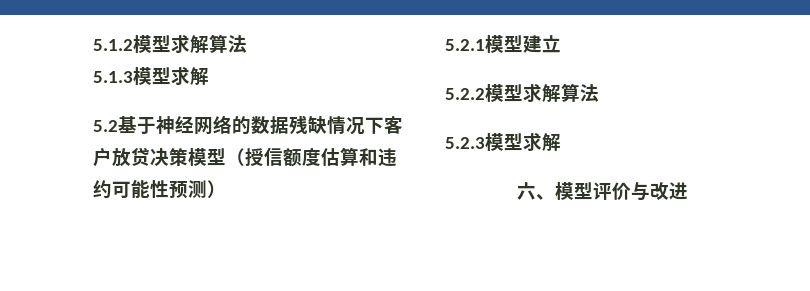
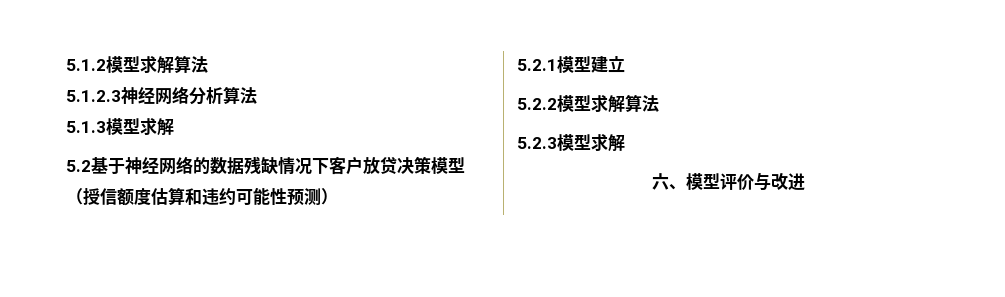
(247, 44) none -> [66,86,257,105] // 5.1.2.3神经网络分析算法

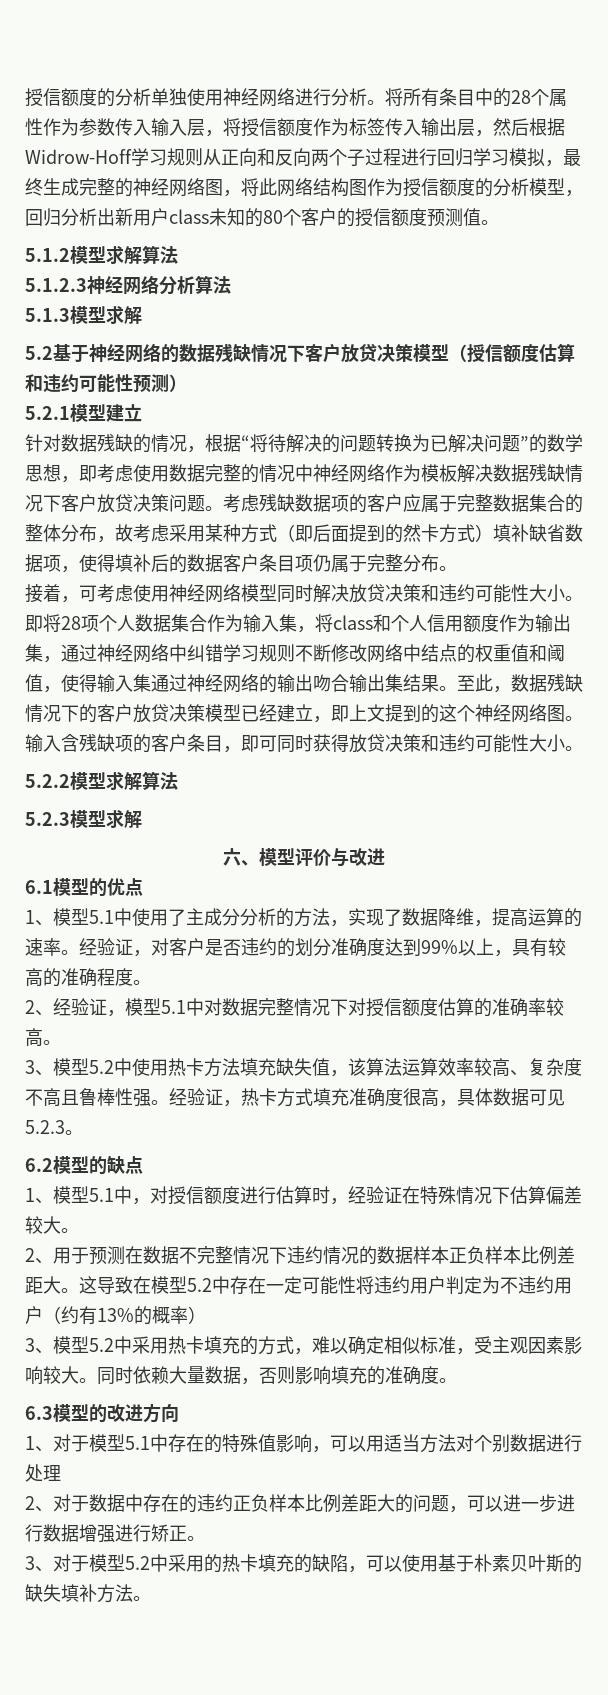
(66, 65) none -> [25,88,567,107] [25,118,565,137] [25,148,581,167] [25,178,583,197] [25,208,499,227] 授信额度的分析单独使用神经网络进行分析。将所有条目中的28个属性作为参数传入输入层，将授信额度作为标签传入输出层，然后根据Widrow-Hoff学习规则从正向和反向两个子过程进行回归学习模拟，最终生成完整的神经网络图，将此网络结构图作为授信额度的分析模型，回归分析出新用户class未知的80个客户的授信额度预测值。 //
(625, 64) none -> [25,434,583,453] [25,464,583,483] [25,494,583,513] [25,524,583,543] [25,554,457,573] [25,584,583,603] [25,614,571,633] [25,644,565,663] [25,674,583,693] [25,704,583,723] [25,734,583,753] // 针对数据残缺的情况，根据“将待解决的问题转换为已解决问题”的数学思想，即考虑使用数据完整的情况中神经网络作为模板解决数据残缺情况下客户放贷决策问题。考虑残缺数据项的客户应属于完整数据集合的整体分布，故考虑采用某种方式（即后面提到的然卡方式）填补缺省数据项，使得填补后的数据客户条目项仍属于完整分布。 // 接着，可考虑使用神经网络模型同时解决放贷决策和违约可能性大小。即将28项个人数据集合作为输入集，将class和个人信用额度作为输出集，通过神经网络中纠错学习规则不断修改网络中结点的权重值和阈值，使得输入集通过神经网络的输出吻合输出集结果。至此，数据残缺情况下的客户放贷决策模型已经建立，即上文提到的这个神经网络图。输入含残缺项的客户条目，即可同时获得放贷决策和违约可能性大小。
(805, 182) none -> [25,878,143,897] [25,908,582,927] [25,938,566,957] [25,968,151,987] [25,998,564,1017] [25,1028,61,1047] [25,1058,582,1077] [25,1088,565,1107] [25,1120,83,1135] [25,1156,143,1175] [25,1186,582,1205] [25,1216,79,1234] [25,1246,575,1265] [25,1276,572,1295] [25,1306,206,1325] [25,1336,582,1355] [25,1366,457,1385] [25,1403,179,1423] [25,1434,582,1453] [25,1464,61,1482] [25,1494,575,1513] [25,1524,205,1543] [25,1554,582,1573] [25,1584,151,1603] // 6.1模型的优点 // 1、模型5.1中使用了主成分分析的方法，实现了数据降维，提高运算的速率。经验证，对客户是否违约的划分准确度达到99%以上，具有较高的准确程度。 // 2、经验证，模型5.1中对数据完整情况下对授信额度估算的准确率较高。 // 3、模型5.2中使用热卡方法填充缺失值，该算法运算效率较高、复杂度不高且鲁棒性强。经验证，热卡方式填充准确度很高，具体数据可见5.2.3。 // 6.2模型的缺点 // 1、模型5.1中，对授信额度进行估算时，经验证在特殊情况下估算偏差较大。 // 2、用于预测在数据不完整情况下违约情况的数据样本正负样本比例差距大。这导致在模型5.2中存在一定可能性将违约用户判定为不违约用户（约有13%的概率） // 3、模型5.2中采用热卡填充的方式，难以确定相似标准，受主观因素影响较大。同时依赖大量数据，否则影响填充的准确度。 // 6.3模型的改进方向 // 1、对于模型5.1中存在的特殊值影响，可以用适当方法对个别数据进行处理 // 2、对于数据中存在的违约正负样本比例差距大的问题，可以进一步进行数据增强进行矫正。 // 3、对于模型5.2中采用的热卡填充的缺陷，可以使用基于朴素贝叶斯的缺失填补方法。

